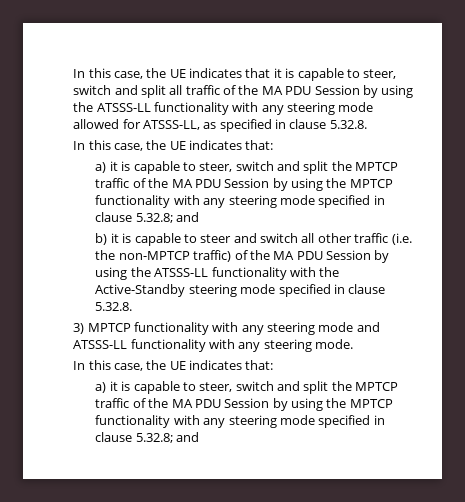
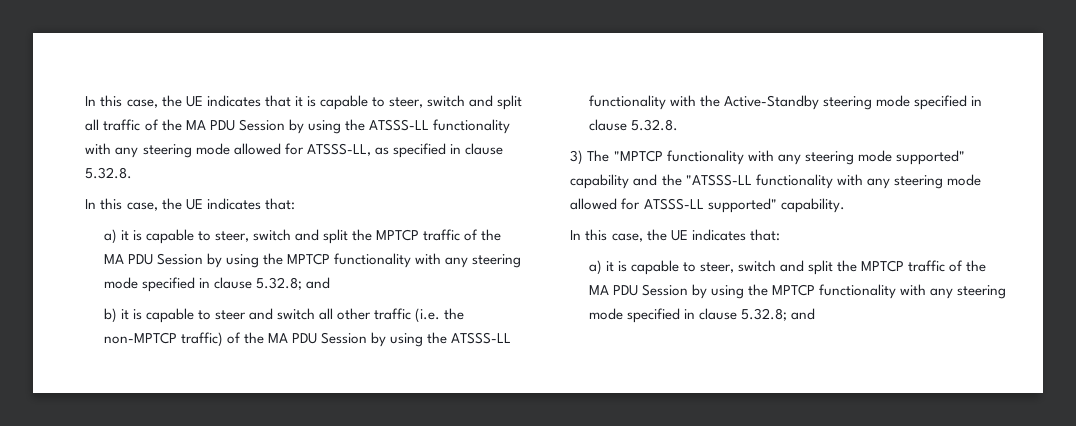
[87,322,380,335] [73,339,354,352] MPTCP functionality with any steering mode and ATSSS-LL functionality with any steering mode. -> [587,150,965,165] [570,174,981,189] [570,198,845,213] The "MPTCP functionality with any steering mode supported" capability and the "ATSSS-LL functionality with any steering mode allowed for ATSSS-LL supported" capability.

